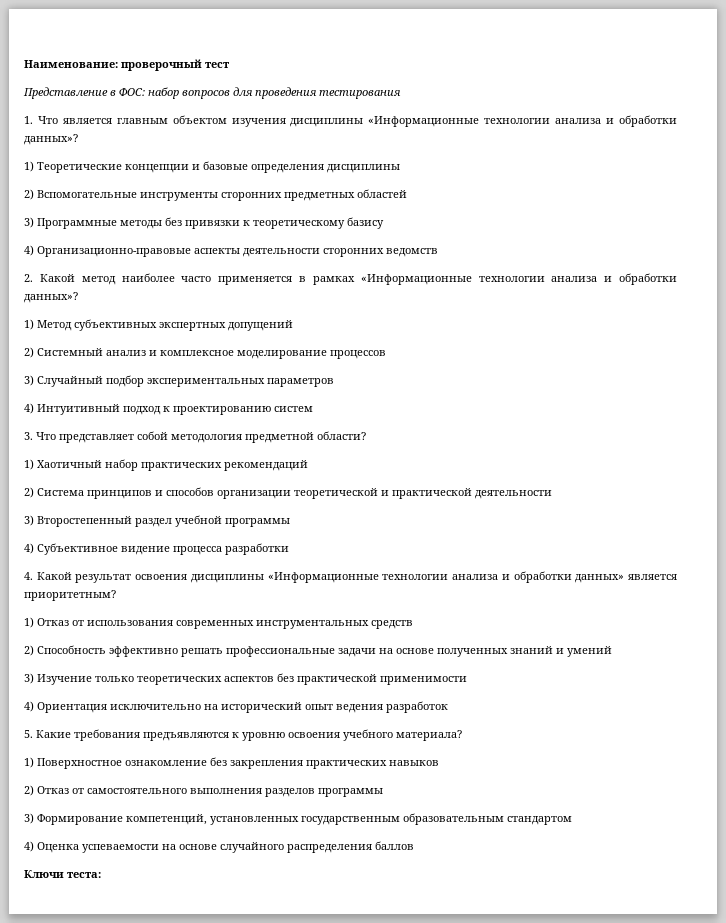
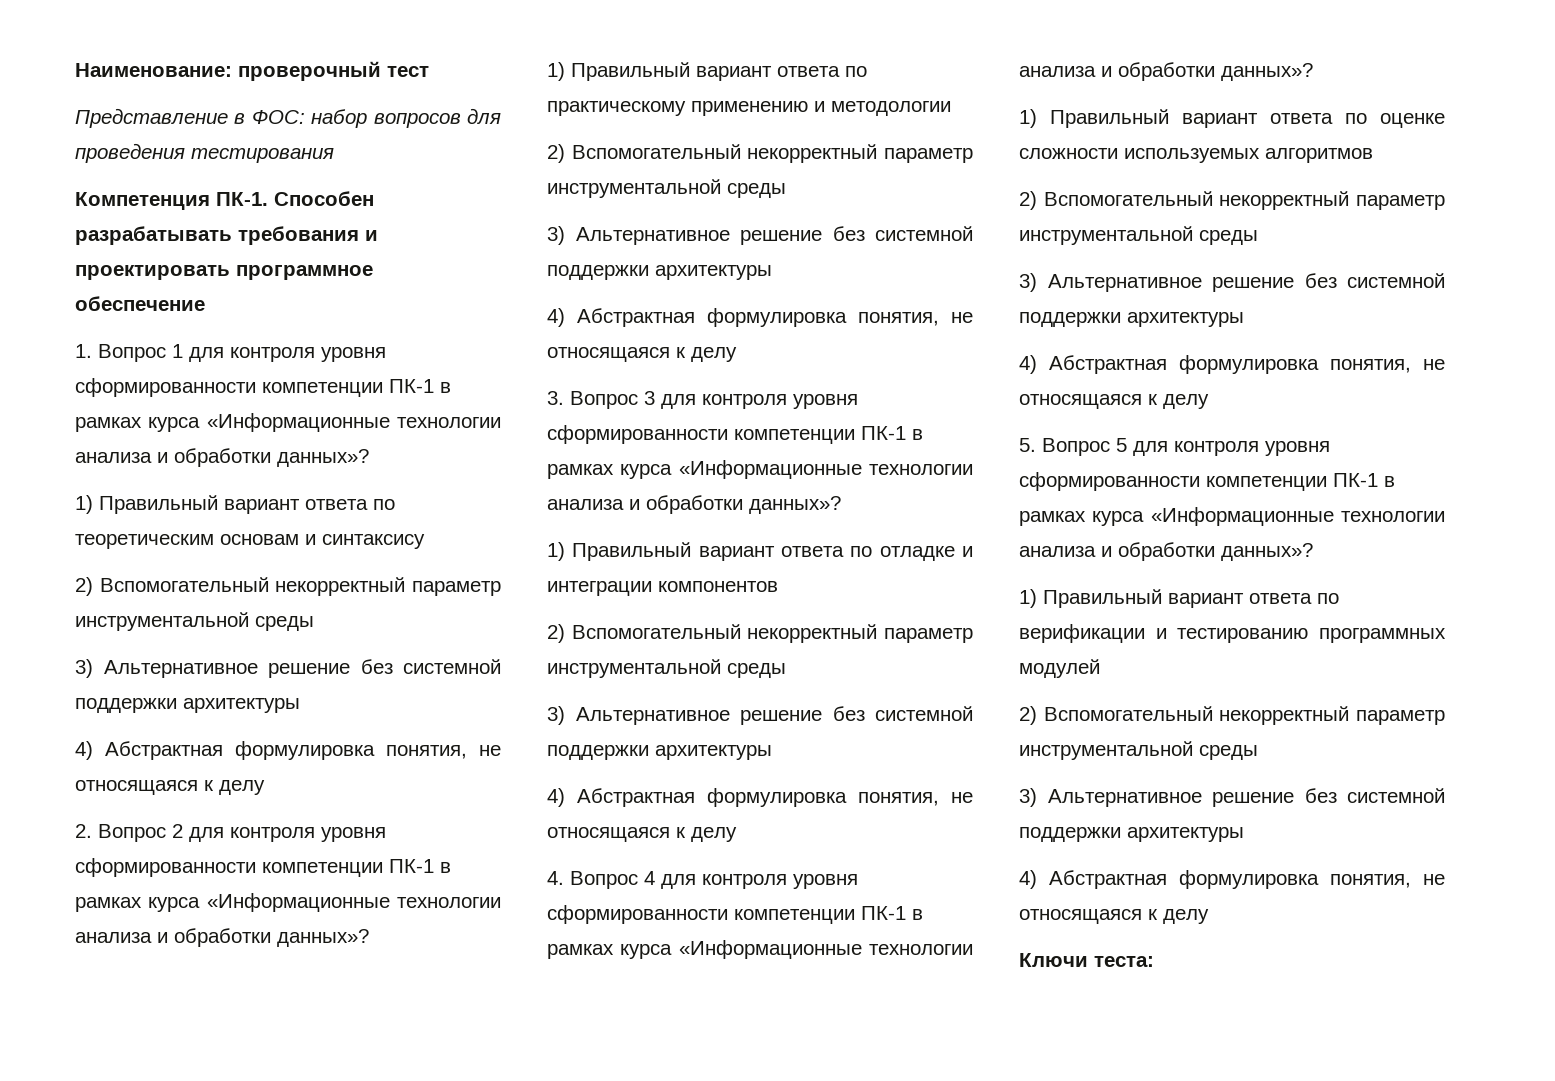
[24,115,677,127] [24,134,78,145] [24,161,400,173] [24,189,407,201] [24,217,384,229] [24,245,438,257] [24,273,678,285] [24,292,78,303] [24,319,293,331] [24,347,386,359] [24,375,334,387] [24,403,313,415] [24,431,366,443] [24,459,308,471] [24,487,552,499] [24,515,290,527] [24,543,289,555] [24,571,678,583] [24,590,116,601] [24,617,413,629] [24,645,612,657] [24,673,467,685] [24,701,448,713] [24,729,462,741] [24,757,439,769] [24,785,383,797] [24,813,572,825] [24,841,414,853] 1. Что является главным объектом изучения дисциплины «Информационные технологии анализа и обработки данных»? // 1) Теоретические концепции и базовые определения дисциплины // 2) Вспомогательные инструменты сторонних предметных областей // 3) Программные методы без привязки к теоретическому базису // 4) Организационно-правовые аспекты деятельности сторонних ведомств // 2. Какой метод наиболее часто применяется в рамках «Информационные технологии анализа и обработки данных»? // 1) Метод субъективных экспертных допущений // 2) Системный анализ и комплексное моделирование процессов // 3) Случайный подбор экспериментальных параметров // 4) Интуитивный подход к проектированию систем // 3. Что представляет собой методология предметной области? // 1) Хаотичный набор практических рекомендаций // 2) Система принципов и способов организации теоретической и практической деятельности // 3) Второстепенный раздел учебной программы // 4) Субъективное видение процесса разработки // 4. Какой результат освоения дисциплины «Информационные технологии анализа и обработки данных» является приоритетным? // 1) Отказ от использования современных инструментальных средств // 2) Способность эффективно решать профессиональные задачи на основе полученных знаний и умений // 3) Изучение только теоретических аспектов без практической применимости // 4) Ориентация исключительно на исторический опыт ведения разработок // 5. Какие требования предъявляются к уровню освоения учебного материала? // 1) Поверхностное ознакомление без закрепления практических навыков // 2) Отказ от самостоятельного выполнения разделов программы // 3) Формирование компетенций, установленных государственным образовательным стандартом // 4) Оценка успеваемости на основе случайного распределения баллов -> [75,191,374,210] [75,226,378,245] [75,265,373,280] [75,296,205,311] [75,344,386,362] [75,378,451,397] [75,413,501,432] [75,448,369,467] [75,495,395,514] [75,534,425,549] [75,577,501,596] [75,612,314,631] [75,659,501,678] [75,698,300,713] [75,741,501,760] [75,780,265,795] [75,824,386,842] [75,858,451,877] [75,893,501,912] [75,928,369,947] [547,62,867,81] [547,101,951,116] [547,144,973,163] [547,179,786,198] [547,226,973,245] [547,265,772,280] [547,308,973,327] [547,347,737,362] [547,391,858,409] [547,425,923,444] [547,460,973,479] [547,495,841,514] [547,542,973,561] [547,581,778,596] [547,624,973,643] [547,659,786,678] [547,706,973,725] [547,745,772,760] [547,788,973,807] [547,827,737,842] [547,871,858,889] [547,905,923,924] [547,940,973,959] [1019,62,1313,81] [1019,109,1445,128] [1019,148,1373,163] [1019,191,1445,210] [1019,226,1258,245] [1019,273,1445,292] [1019,312,1244,327] [1019,355,1445,374] [1019,394,1209,409] [1019,438,1330,456] [1019,472,1395,491] [1019,507,1445,526] [1019,542,1313,561] [1019,589,1339,608] [1019,624,1446,643] [1019,659,1100,678] [1019,706,1445,725] [1019,741,1258,760] [1019,788,1445,807] [1019,827,1244,842] [1019,870,1445,889] [1019,909,1209,924] Компетенция ПК-1. Способен разрабатывать требования и проектировать программное обеспечение // 1. Вопрос 1 для контроля уровня сформированности компетенции ПК-1 в рамках курса «Информационные технологии анализа и обработки данных»? // 1) Правильный вариант ответа по теоретическим основам и синтаксису // 2) Вспомогательный некорректный параметр инструментальной среды // 3) Альтернативное решение без системной поддержки архитектуры // 4) Абстрактная формулировка понятия, не относящаяся к делу // 2. Вопрос 2 для контроля уровня сформированности компетенции ПК-1 в рамках курса «Информационные технологии анализа и обработки данных»? // 1) Правильный вариант ответа по практическому применению и методологии // 2) Вспомогательный некорректный параметр инструментальной среды // 3) Альтернативное решение без системной поддержки архитектуры // 4) Абстрактная формулировка понятия, не относящаяся к делу // 3. Вопрос 3 для контроля уровня сформированности компетенции ПК-1 в рамках курса «Информационные технологии анализа и обработки данных»? // 1) Правильный вариант ответа по отладке и интеграции компонентов // 2) Вспомогательный некорректный параметр инструментальной среды // 3) Альтернативное решение без системной поддержки архитектуры // 4) Абстрактная формулировка понятия, не относящаяся к делу // 4. Вопрос 4 для контроля уровня сформированности компетенции ПК-1 в рамках курса «Информационные технологии анализа и обработки данных»? // 1) Правильный вариант ответа по оценке сложности используемых алгоритмов // 2) Вспомогательный некорректный параметр инструментальной среды // 3) Альтернативное решение без системной поддержки архитектуры // 4) Абстрактная формулировка понятия, не относящаяся к делу // 5. Вопрос 5 для контроля уровня сформированности компетенции ПК-1 в рамках курса «Информационные технологии анализа и обработки данных»? // 1) Правильный вариант ответа по верификации и тестированию программных модулей // 2) Вспомогательный некорректный параметр инструментальной среды // 3) Альтернативное решение без системной поддержки архитектуры // 4) Абстрактная формулировка понятия, не относящаяся к делу

